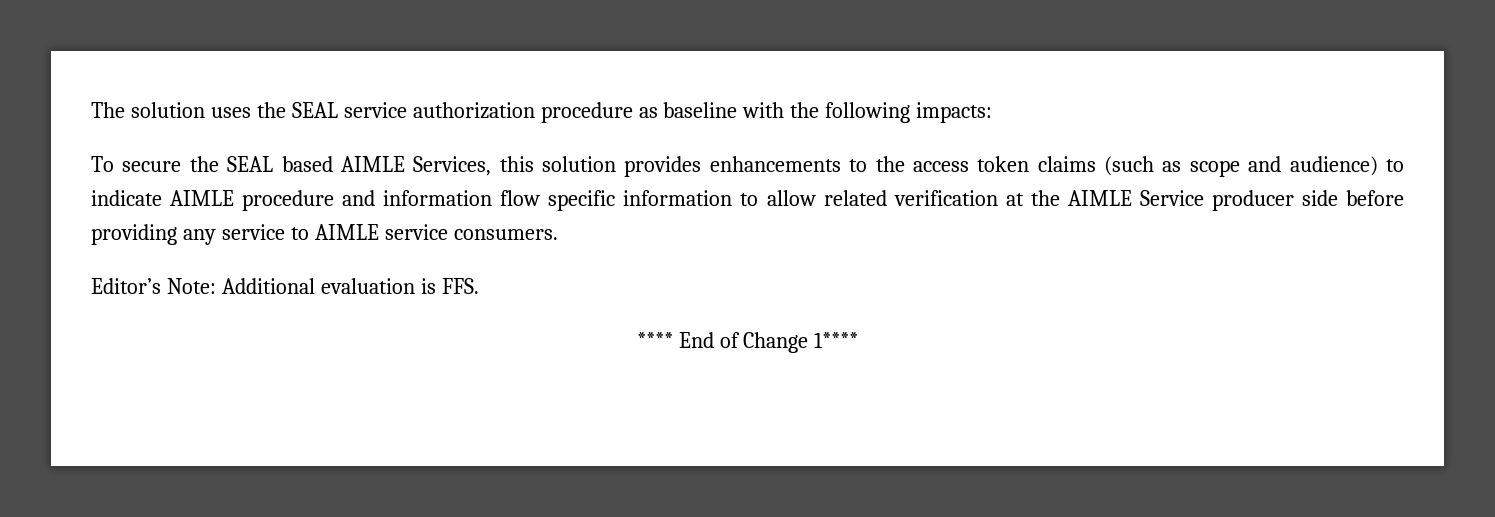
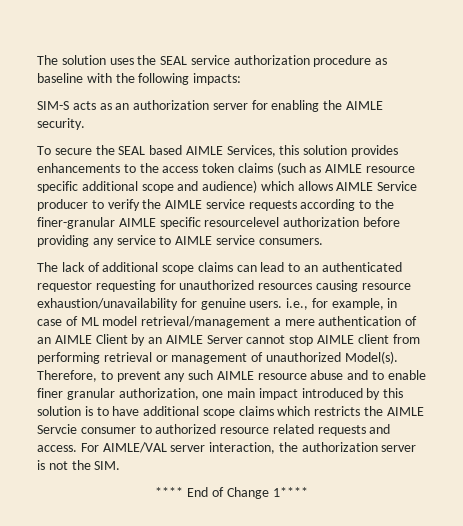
(993, 112) none -> [37,100,384,112] [37,118,85,130] // SIM-S acts as an authorization server for enabling the AIMLE security.
[1189,156,1404,177] [91,190,1338,211] scope and audience) to indicate AIMLE procedure and information flow specific information to allow related verification at the AIMLE Service producer side -> [325,164,416,173] [37,180,418,193] [37,199,395,211] [37,217,360,229] AIMLE resource specific additional scope and audience) which allows AIMLE Service producer to verify the AIMLE service requests according to the finer-granular AIMLE specific resourcelevel authorization
[91,278,479,294] Editor’s Note: Additional evaluation is FFS. -> [37,262,402,274] [37,280,411,292] [37,298,398,310] [37,316,418,328] [37,334,420,346] [37,351,398,364] [37,370,426,382] [37,388,404,400] [37,406,424,418] [37,424,391,436] [37,442,417,454] [37,460,121,470] The lack of additional scope claims can lead to an authenticated requestor requesting for unauthorized resources causing resource exhaustion/unavailability for genuine users. i.e., for example, in case of ML model retrieval/management a mere authentication of an AIMLE Client by an AIMLE Server cannot stop AIMLE client from performing retrieval or management of unauthorized Model(s). Therefore, to prevent any such AIMLE resource abuse and to enable finer granular authorization, one main impact introduced by this solution is to have additional scope claims which restricts the AIMLE Servcie consumer to authorized resource related requests and access. For AIMLE/VAL server interaction, the authorization server is not the SIM.

